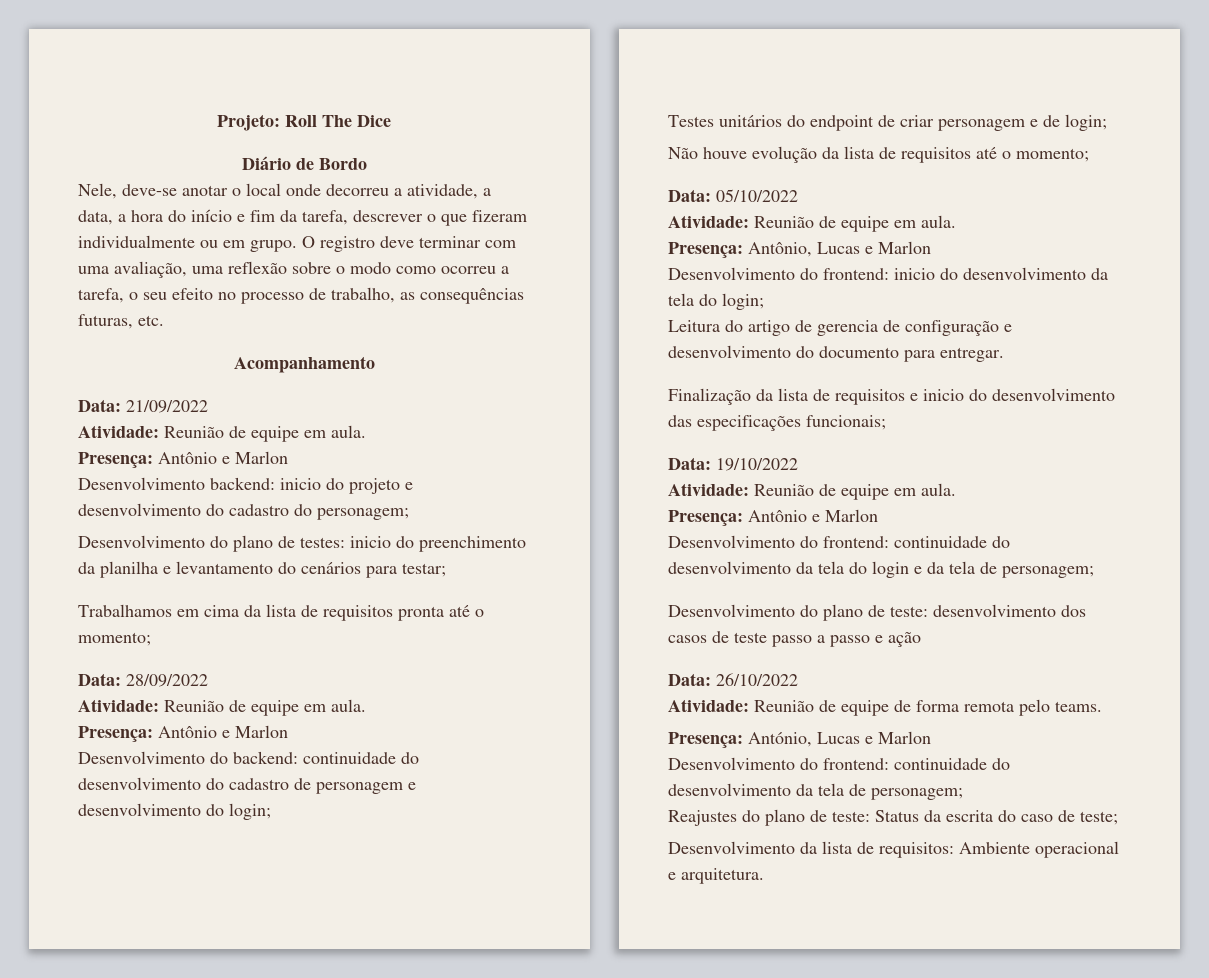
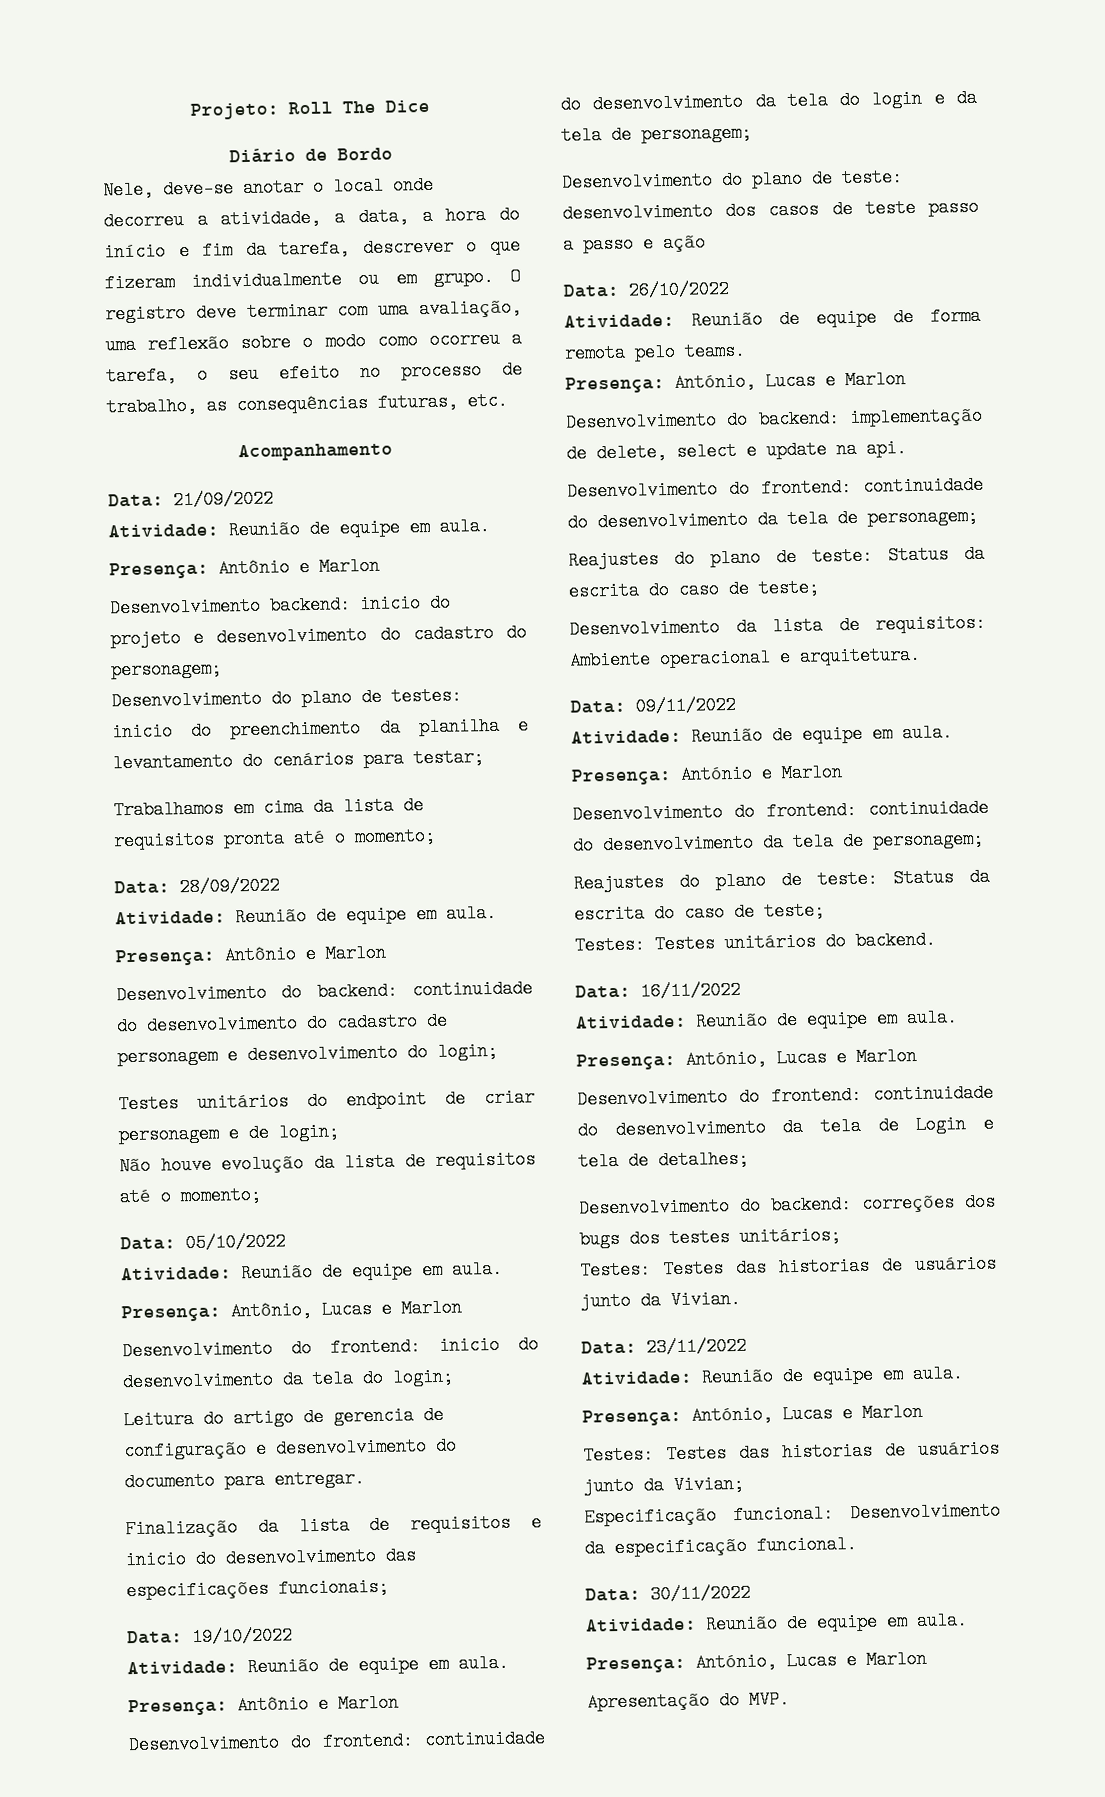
(931, 737) none -> [565,406,983,432] [566,439,907,463] // Desenvolvimento do backend: implementação de delete, select e update na api.
(764, 876) none -> [570,695,736,716] [571,723,953,746] [571,763,843,786] [572,798,989,824] [572,829,984,855] [573,867,990,893] [574,901,825,924] [574,930,936,955] [575,980,741,1001] [575,1008,958,1031] [576,1046,917,1071] [577,1083,994,1109] [577,1114,994,1140] [578,1149,749,1171] [578,1192,996,1218] [579,1226,841,1249] [580,1254,997,1280] [580,1289,741,1311] [581,1336,747,1357] [581,1364,964,1387] [582,1402,923,1427] [583,1439,1000,1465] [583,1474,744,1496] [584,1501,1001,1527] [584,1535,857,1558] [585,1583,751,1604] [585,1611,968,1634] [586,1649,927,1674] [587,1690,790,1712] // Data: 09/11/2022 // Atividade: Reunião de equipe em aula. // Presença: António e Marlon // Desenvolvimento do frontend: continuidade do desenvolvimento da tela de personagem; // Reajustes do plano de teste: Status da escrita do caso de teste; // Testes: Testes unitários do backend. // Data: 16/11/2022 // Atividade: Reunião de equipe em aula. // Presença: António, Lucas e Marlon // Desenvolvimento do frontend: continuidade do desenvolvimento da tela de Login e tela de detalhes; // Desenvolvimento do backend: correções dos bugs dos testes unitários; // Testes: Testes das historias de usuários junto da Vivian. // Data: 23/11/2022 // Atividade: Reunião de equipe em aula. // Presença: António, Lucas e Marlon // Testes: Testes das historias de usuários junto da Vivian; // Especificação funcional: Desenvolvimento da especificação funcional. // Data: 30/11/2022 // Atividade: Reunião de equipe em aula. // Presença: António, Lucas e Marlon // Apresentação do MVP.

